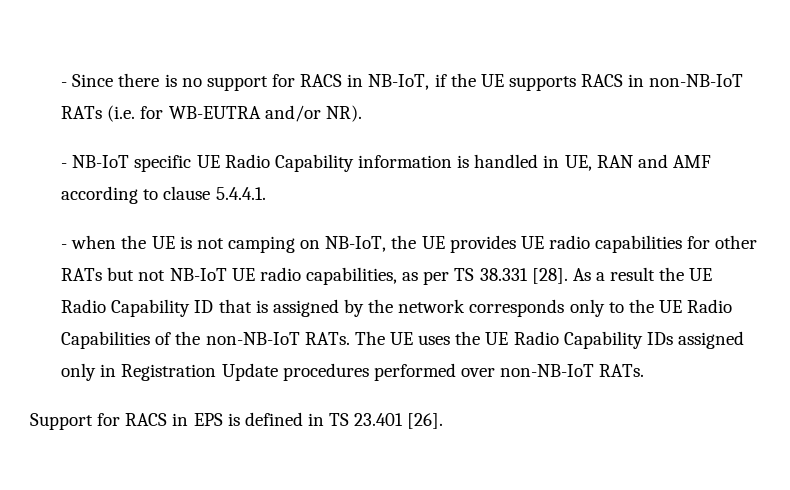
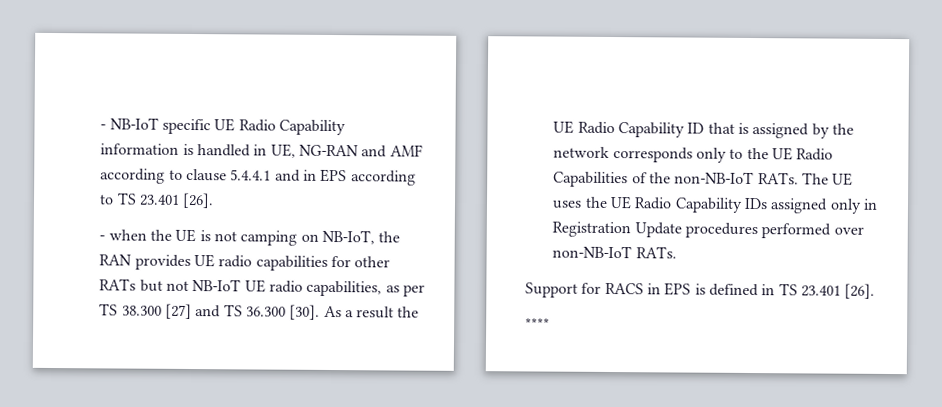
[61,73,744,91] [61,105,362,122] [61,163,68,168] - Since there is no support for RACS in NB-IoT, if the UE supports RACS in non-NB-IoT RATs (i.e. for WB-EUTRA and/or NR). // - -> [100,124,107,130] -
[596,155,633,168] RAN -> [298,144,359,157] NG-RAN
[215,187,266,200] 5.4.4.1. -> [230,168,416,186] [99,192,215,209] 5.4.4.1 and in EPS according to TS 23.401 [26].
[421,236,445,249] UE -> [99,254,133,266] RAN
[479,268,568,284] 38.331 [28]. -> [121,303,321,320] 38.300 [27] and TS 36.300 [30].
(444, 421) none -> [525,317,550,330] // ****

